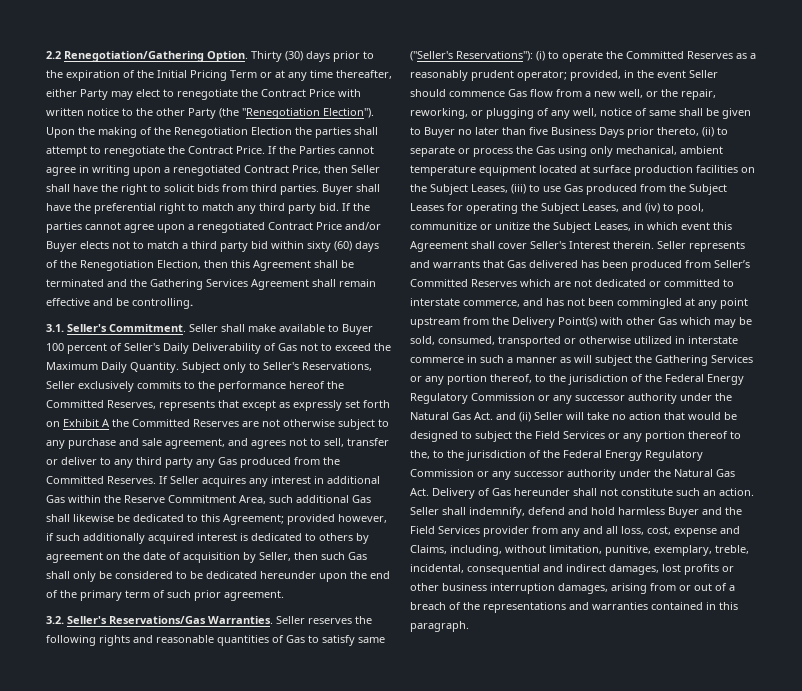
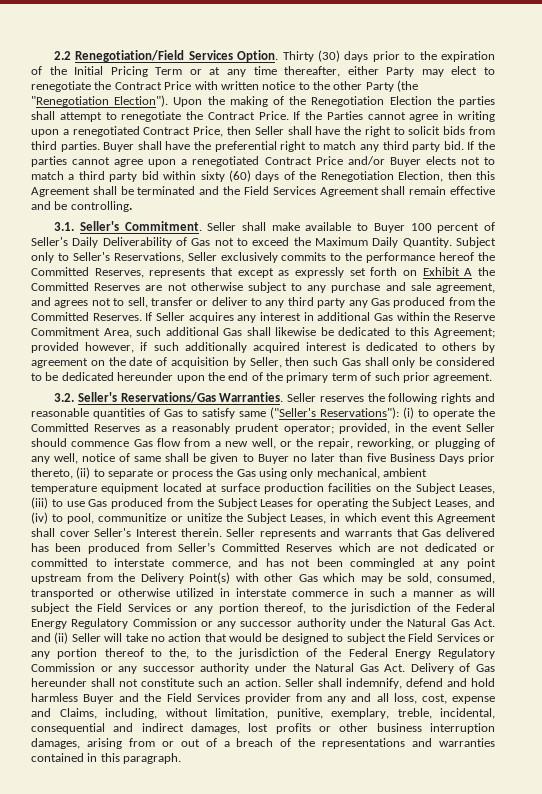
[64,51,204,62] Renegotiation/Gathering -> [75,50,233,62] Renegotiation/Field Services
[150,279,203,290] Gathering -> [243,186,269,195] Field
[655,355,708,366] Gathering -> [97,603,123,612] Field

